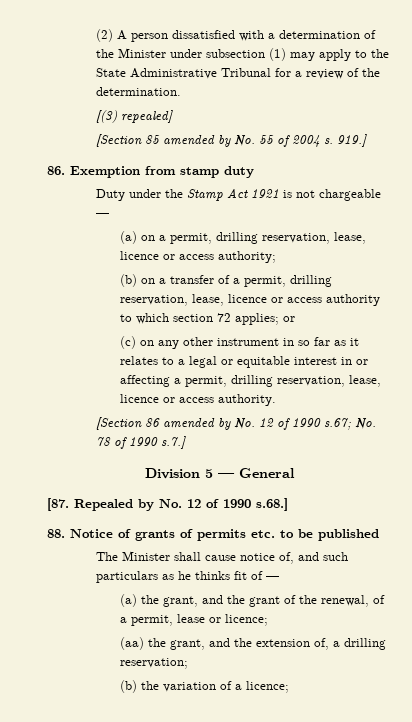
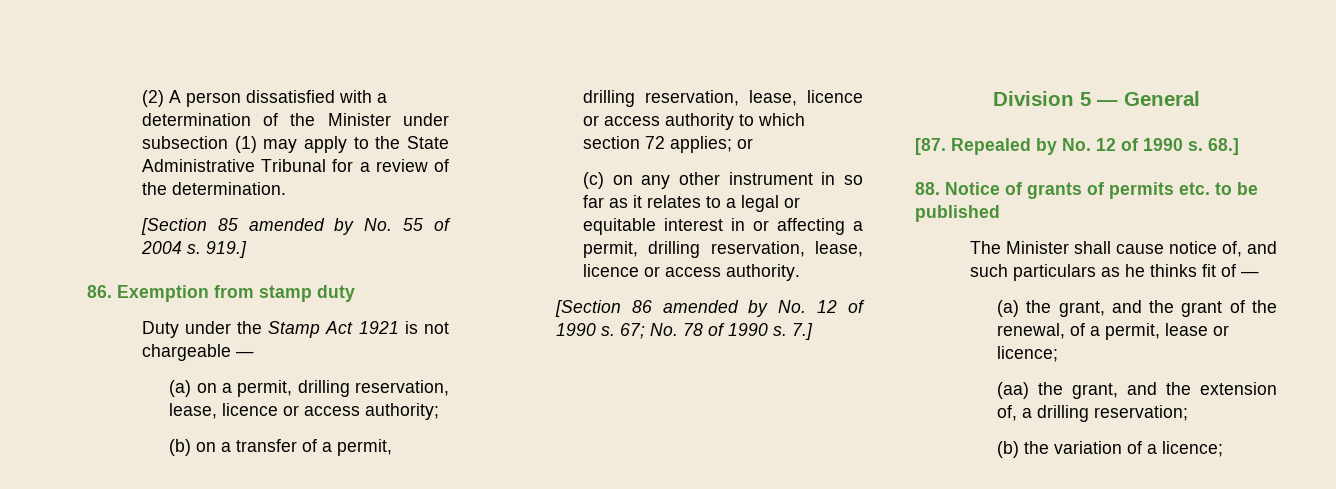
[95,110,173,123] // [(3) repealed] -> (286, 188) none
[323,418,351,430] s.67; -> [600,323,645,339] s. 67;
[160,436,186,449] s.7.] -> [772,323,813,340] s. 7.]
[256,498,288,511] s.68.] -> [1188,138,1239,155] s. 68.]

